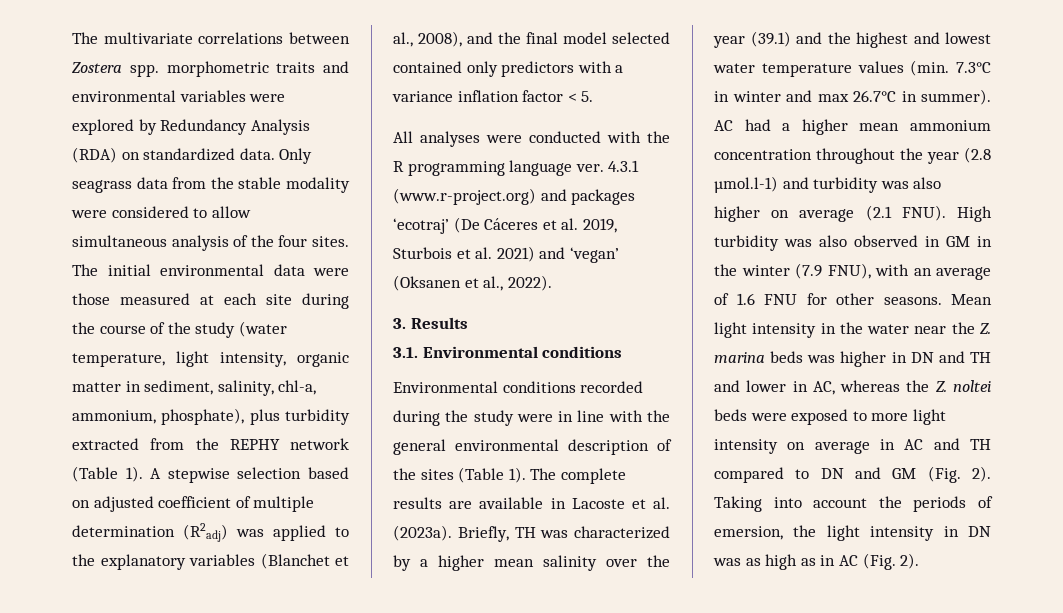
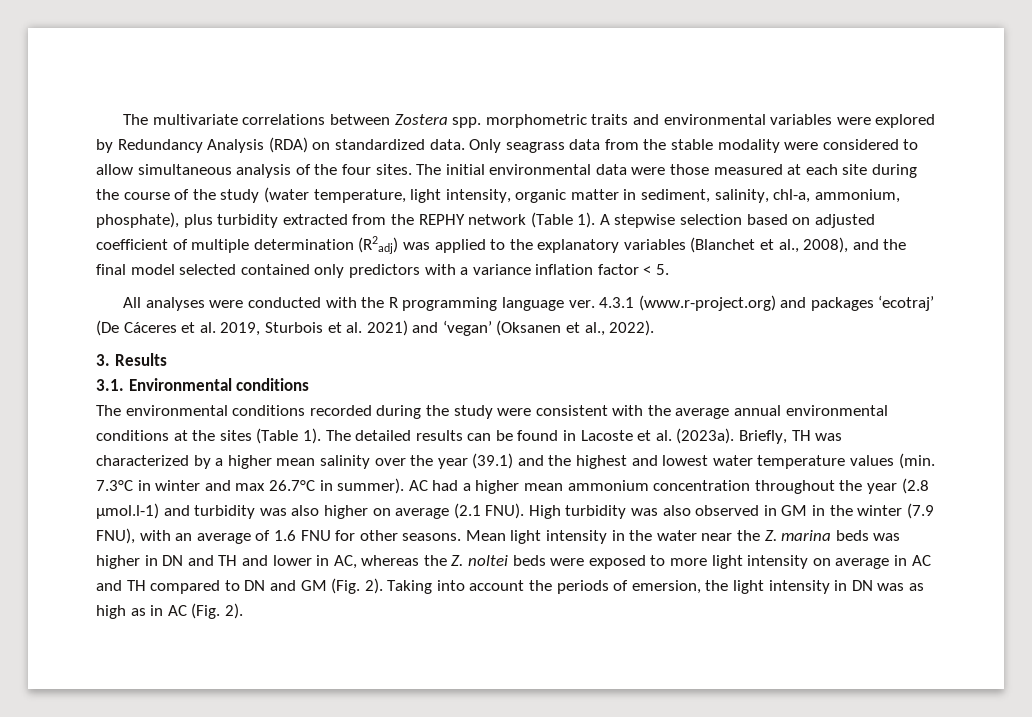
[393,381,498,393] Environmental -> [96,405,228,416] The environmental
[558,410,670,422] [393,439,672,455] in line with the general environmental description of -> [535,405,888,419] [96,430,188,441] consistent with the average annual environmental conditions at
[560,468,626,484] [393,497,544,509] complete results are available -> [355,430,559,441] detailed results can be found

